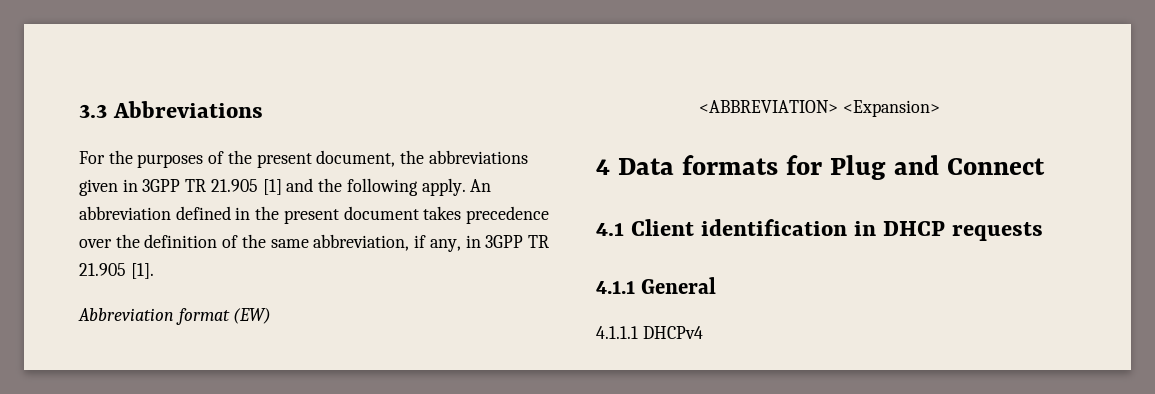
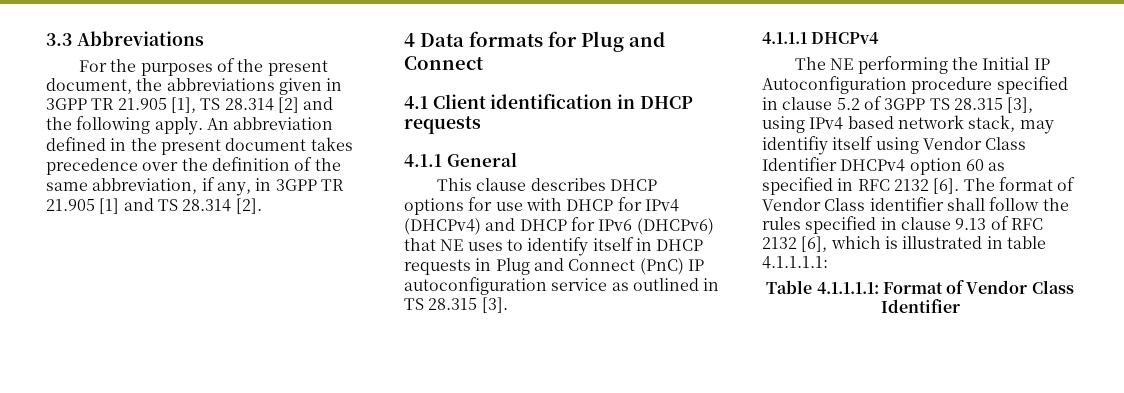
[262,179,282,195] [1] -> [170,97,299,113] [1], TS 28.314 [2]
[130,263,154,279] [78,308,272,325] [699,100,941,117] [1]. // Abbreviation format (EW) // <ABBREVIATION> <Expansion> -> [99,198,262,214] [1] and TS 28.314 [2].
[596,326,703,339] 4.1.1.1 DHCPv4 -> [437,178,658,191] [404,197,679,215] [404,217,714,235] [404,237,704,256] [404,258,704,275] [404,277,720,295] [404,297,508,313] [762,32,880,44] [795,56,1050,74] [762,76,1068,94] [762,96,1034,113] [762,115,1054,134] [762,136,1027,155] [762,157,1006,175] [762,177,1076,195] [762,197,1069,211] [762,216,1043,234] [762,236,1046,252] [762,256,828,269] [766,280,1074,294] [880,299,960,313] This clause describes DHCP options for use with DHCP for IPv4 (DHCPv4) and DHCP for IPv6 (DHCPv6) that NE uses to identify itself in DHCP requests in Plug and Connect (PnC) IP autoconfiguration service as outlined in TS 28.315 [3]. // 4.1.1.1 DHCPv4 // The NE performing the Initial IP Autoconfiguration procedure specified in clause 5.2 of 3GPP TS 28.315 [3], using IPv4 based network stack, may identifiy itself using Vendor Class Identifier DHCPv4 option 60 as specified in RFC 2132 [6]. The format of Vendor Class identifier shall follow the rules specified in clause 9.13 of RFC 2132 [6], which is illustrated in table 4.1.1.1.1: // Table 4.1.1.1.1: Format of Vendor Class Identifier

